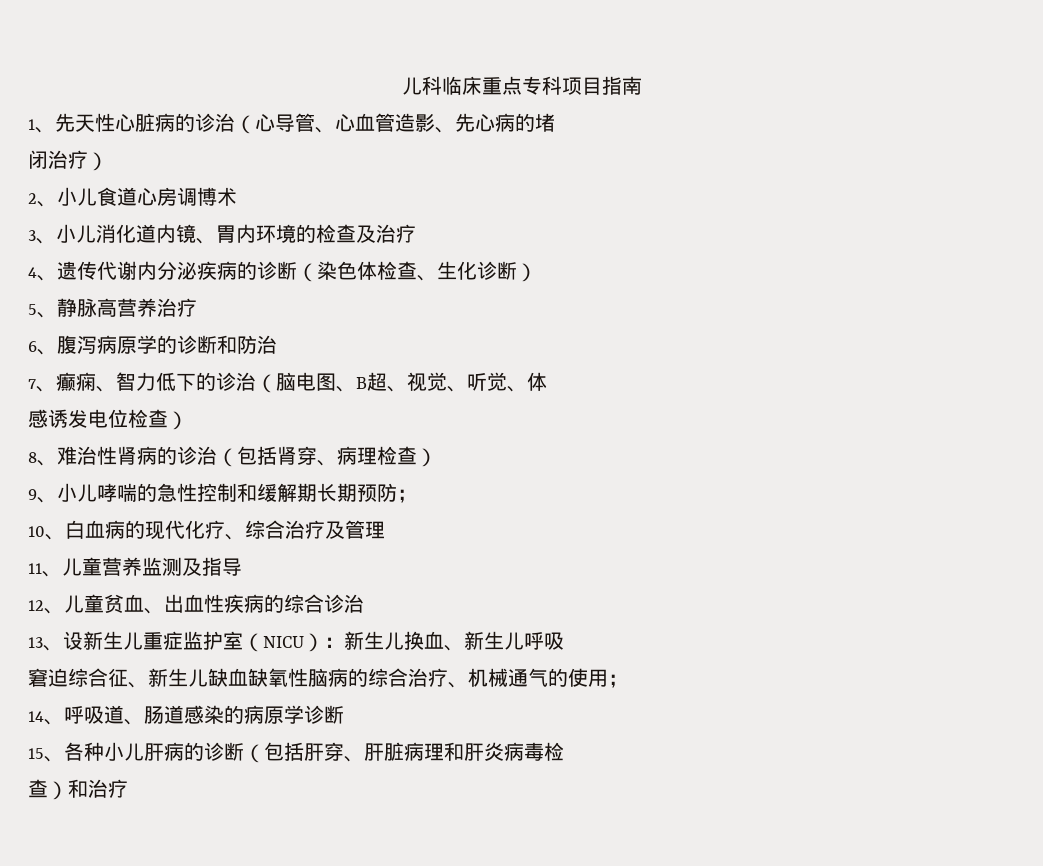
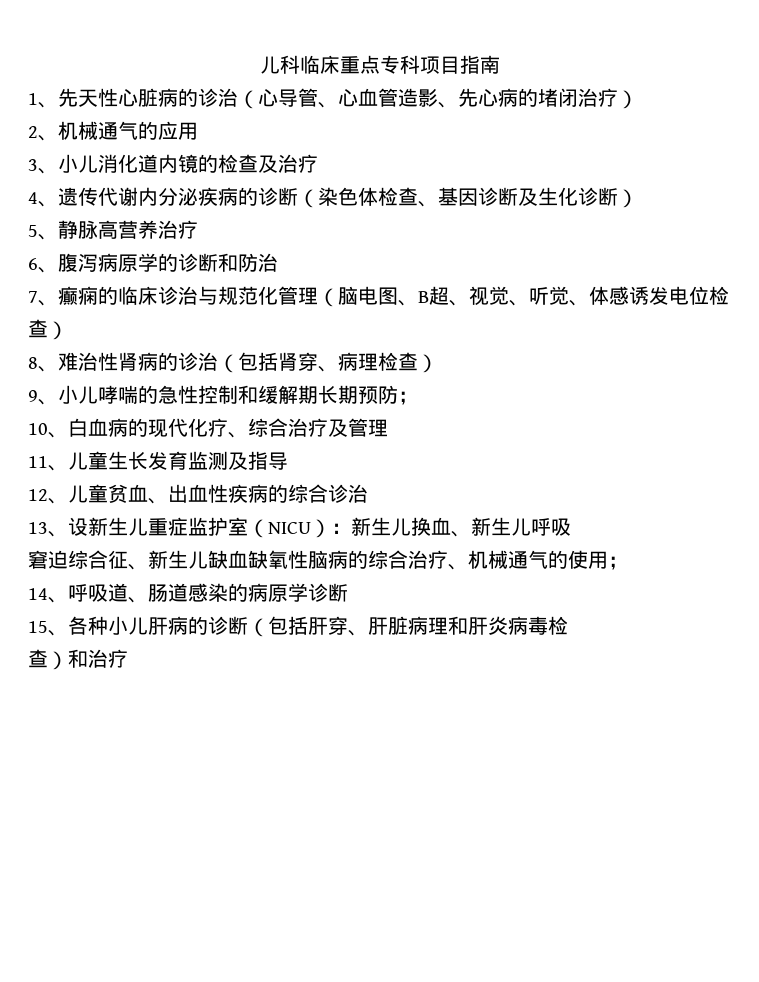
(555, 122) // -> (558, 97) none
[57,187,237,206] 小儿食道心房调博术 -> [58,121,198,140] 机械通气的应用
[196,224,296,244] 、胃内环境 -> (198, 163) none
(437, 278) none -> [438,187,538,206] 基因诊断及
[96,372,256,392] 、智力低下的诊治 -> [98,286,318,305] 的临床诊治与规范化管理
(547, 381) // -> (609, 295) none
[102,557,142,576] 营养 -> [108,451,188,470] 生长发育

